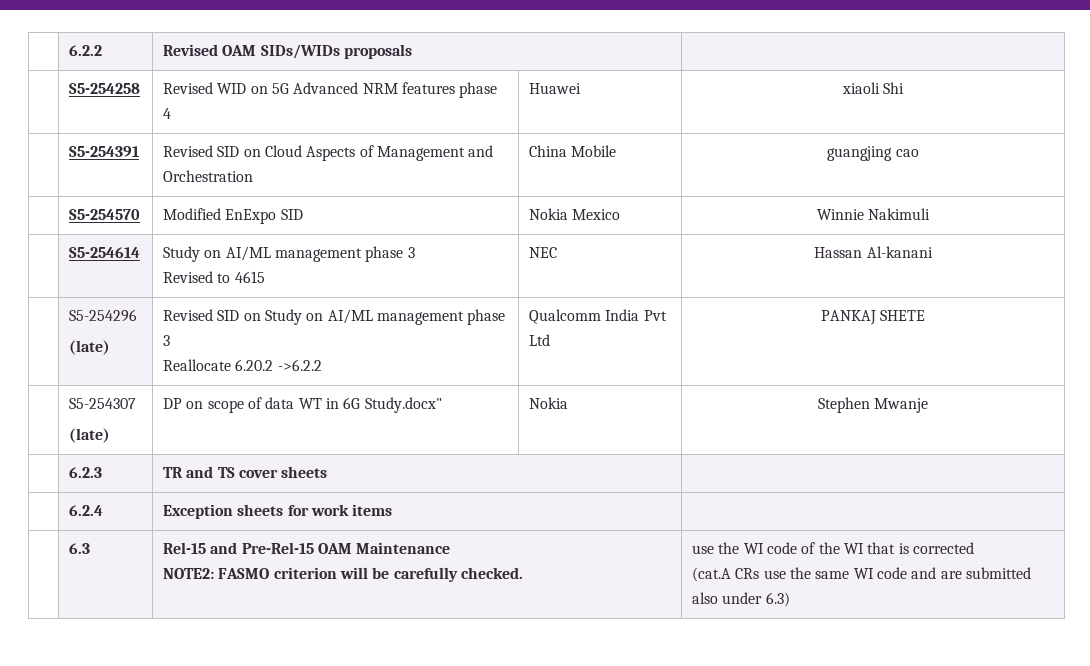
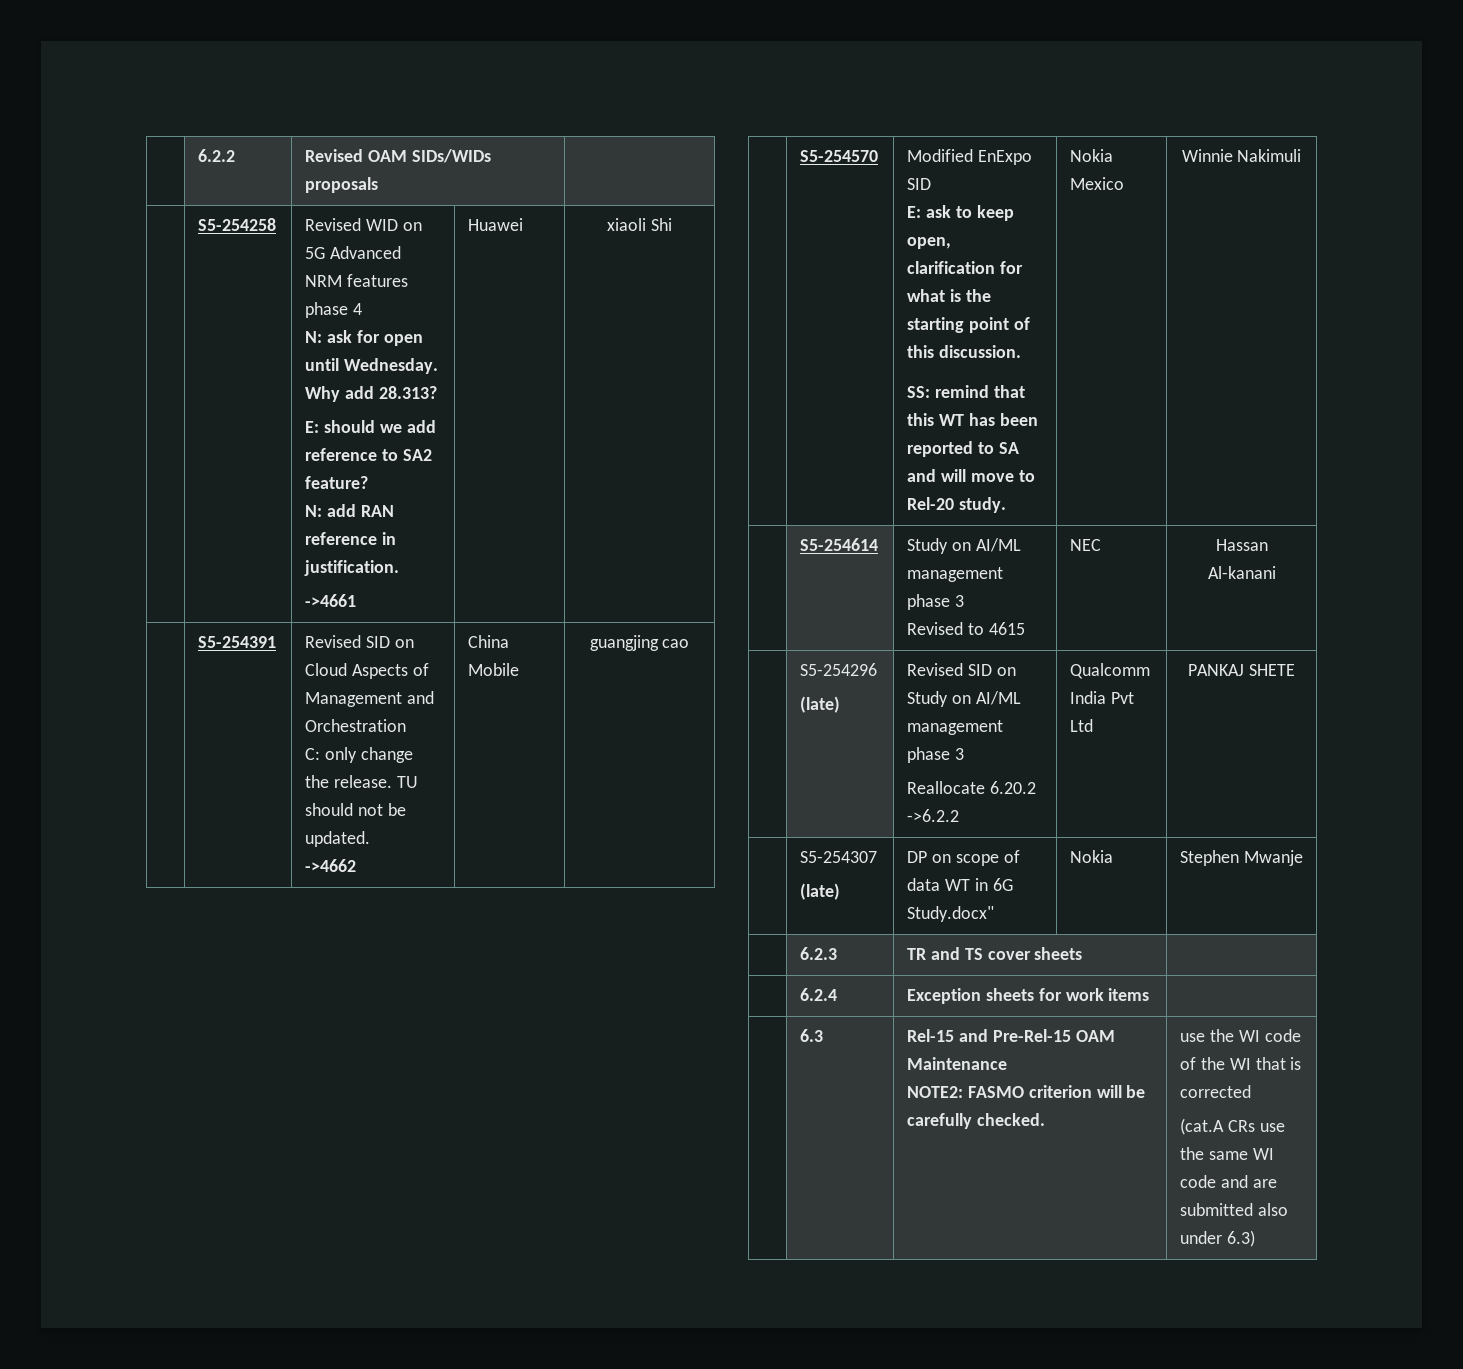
(171, 113) none -> [305,330,423,346] [305,358,438,374] [305,386,437,402] [305,420,436,433] [305,448,432,461] [305,476,369,489] [305,504,394,517] [305,532,396,545] [304,560,400,576] [305,594,357,607] // N: ask for open until Wednesday. Why add 28.313? // E: should we add reference to SA2 feature? // N: add RAN reference in justification. // ->4661
(253, 176) none -> [305,747,413,763] [305,775,418,788] [305,803,406,816] [305,831,371,847] [305,859,357,872] // C: only change the release. TU should not be updated. // ->4662
(303, 214) none -> [907,205,1014,221] [907,237,952,249] [907,261,1023,274] [907,289,991,302] [907,317,1030,333] [907,345,1021,358] [907,385,1025,398] [907,413,1038,426] [907,441,1019,457] [907,469,1035,482] [907,497,1006,513] // E: ask to keep open, clarification for what is the starting point of this discussion. // SS: remind that this WT has been reported to SA and will move to Rel-20 study.

